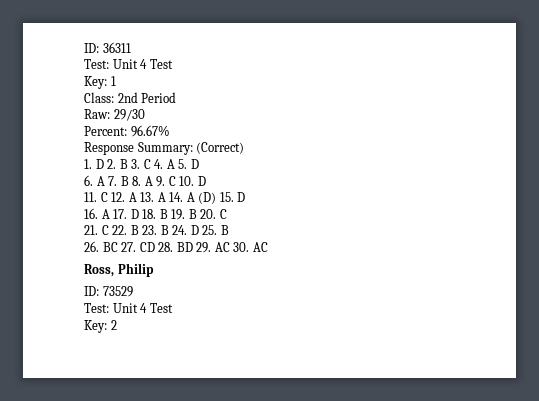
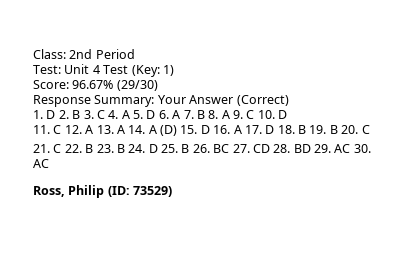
[84,42,131,53] [84,59,173,69] [84,76,116,89] [84,92,177,103] [84,109,145,121] [84,126,127,136] ID: 36311 // Test: Unit 4 Test // Key: 1 // Class: 2nd Period // Raw: 29/30 // Percent: -> [33,49,135,59] [33,64,174,77] [33,80,69,89] Class: 2nd Period // Test: Unit 4 Test (Key: 1) // Score:
(170, 131) none -> [116,80,158,91] (29/30)
(193, 148) none -> [157,95,234,104] Your Answer
(199, 164) // -> (156, 114) none
(246, 197) // -> (210, 129) none
(229, 230) // -> (190, 148) none
[84,286,133,297] [84,303,173,313] [84,320,117,333] // ID: 73529 // Test: Unit 4 Test // Key: 2 -> [107,186,173,197] (ID: 73529)

